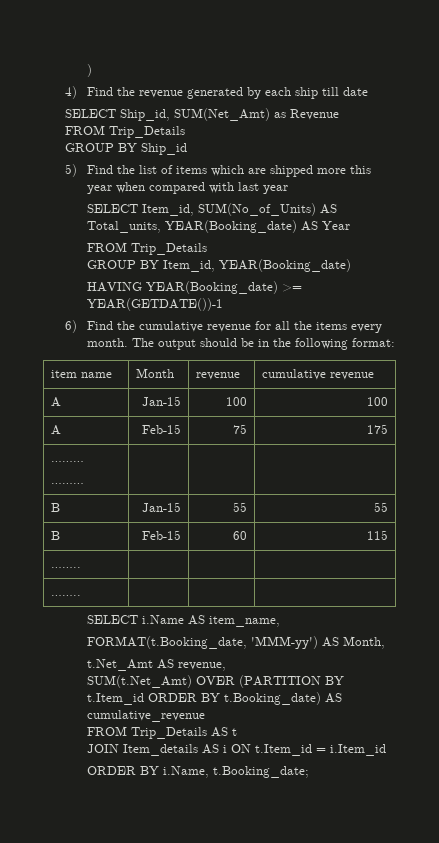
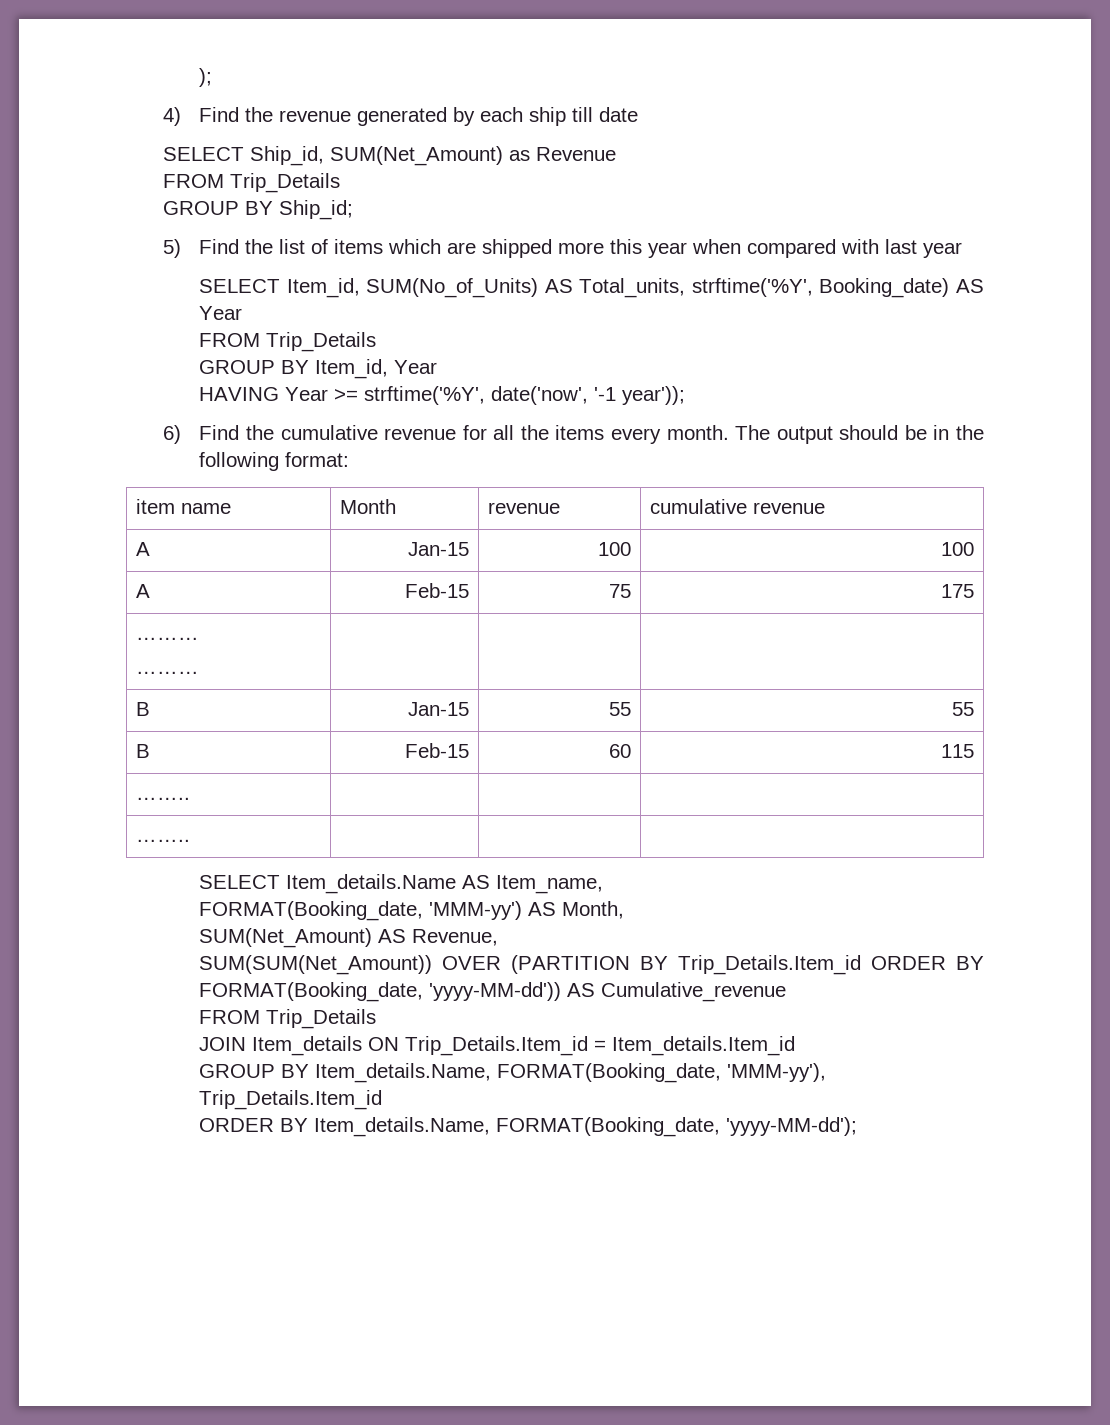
[86,64,92,77] ) -> [199,68,213,87] );
[173,108,270,121] SUM(Net_Amt) -> [329,146,503,166] SUM(Net_Amount)
[140,143,187,155] Ship_id -> [278,200,353,220] Ship_id;
[164,220,297,233] YEAR(Booking_date) -> [691,278,950,298] strftime('%Y', Booking_date)
[218,259,351,272] YEAR(Booking_date) -> [394,360,438,374] Year
[145,281,302,294] [86,298,223,311] YEAR(Booking_date) >= YEAR(GETDATE())-1 -> [285,386,686,405] Year >= strftime('%Y', date('now', '-1 year'));
[141,615,280,627] [86,636,247,649] i.Name AS item_name, // FORMAT(t.Booking_date, -> [286,874,604,894] [199,901,424,921] Item_details.Name AS Item_name, // FORMAT(Booking_date,
[86,659,226,671] [86,675,192,688] t.Net_Amt AS revenue, // SUM(t.Net_Amt) -> [199,928,499,948] [199,955,433,975] SUM(Net_Amount) AS Revenue, // SUM(SUM(Net_Amount))
[86,692,342,705] [86,710,205,722] [86,726,237,739] t.Item_id ORDER BY t.Booking_date) AS cumulative_revenue // FROM Trip_Details AS t -> [678,955,984,975] [199,982,787,1002] [199,1009,377,1029] Trip_Details.Item_id ORDER BY FORMAT(Booking_date, 'yyyy-MM-dd')) AS Cumulative_revenue // FROM Trip_Details
[201,744,386,756] [86,766,309,778] AS i ON t.Item_id = i.Item_id // ORDER BY i.Name, t.Booking_date; -> [368,1036,796,1056] [199,1063,827,1083] [199,1090,383,1110] [199,1117,858,1137] ON Trip_Details.Item_id = Item_details.Item_id // GROUP BY Item_details.Name, FORMAT(Booking_date, 'MMM-yy'), Trip_Details.Item_id // ORDER BY Item_details.Name, FORMAT(Booking_date, 'yyyy-MM-dd');

